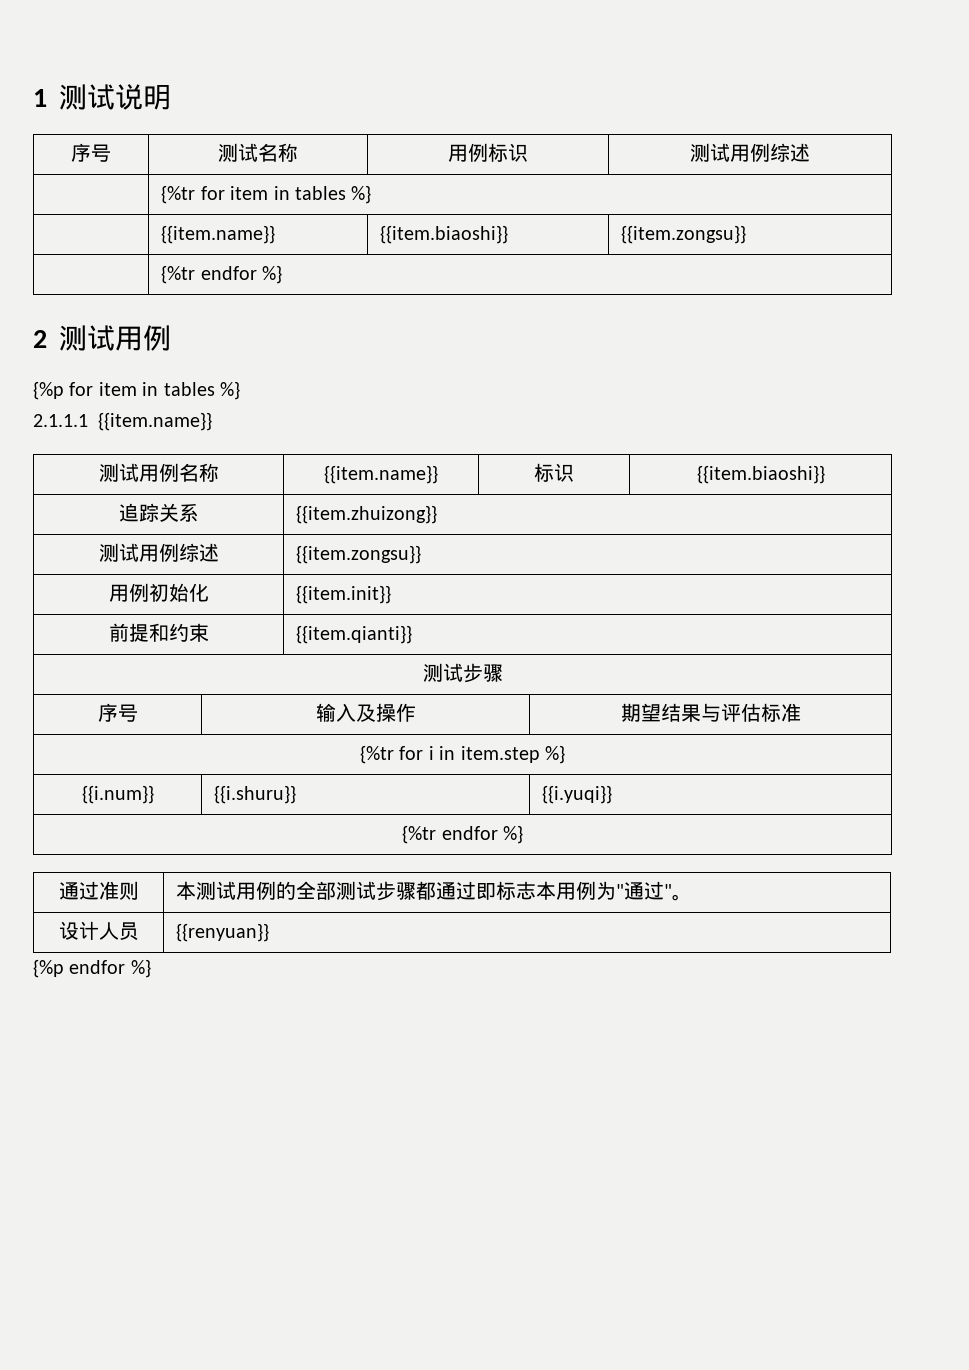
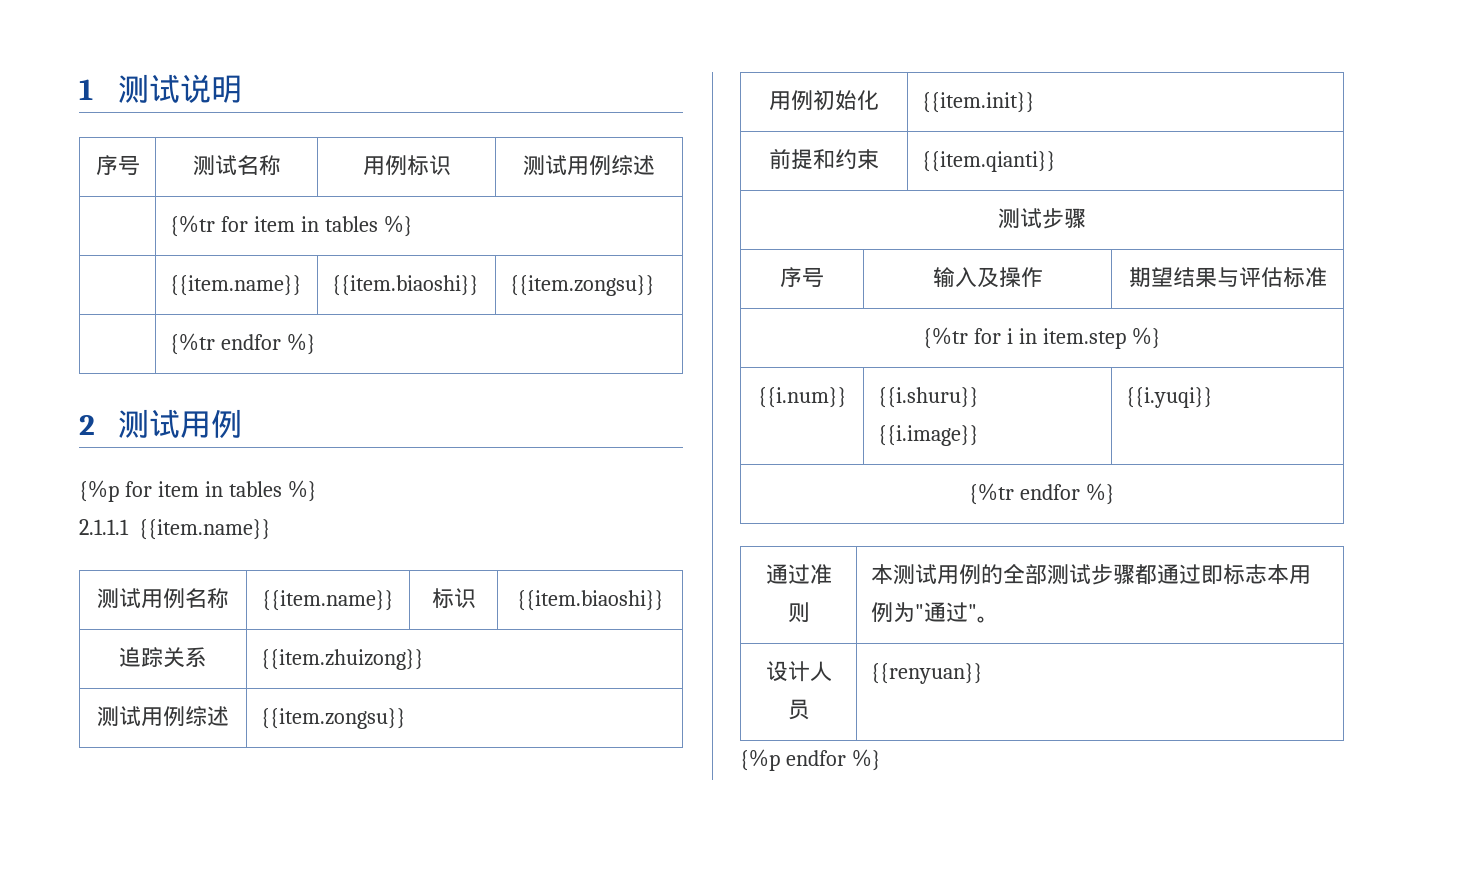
(297, 794) none -> [877,425,979,446] // {{i.image}}

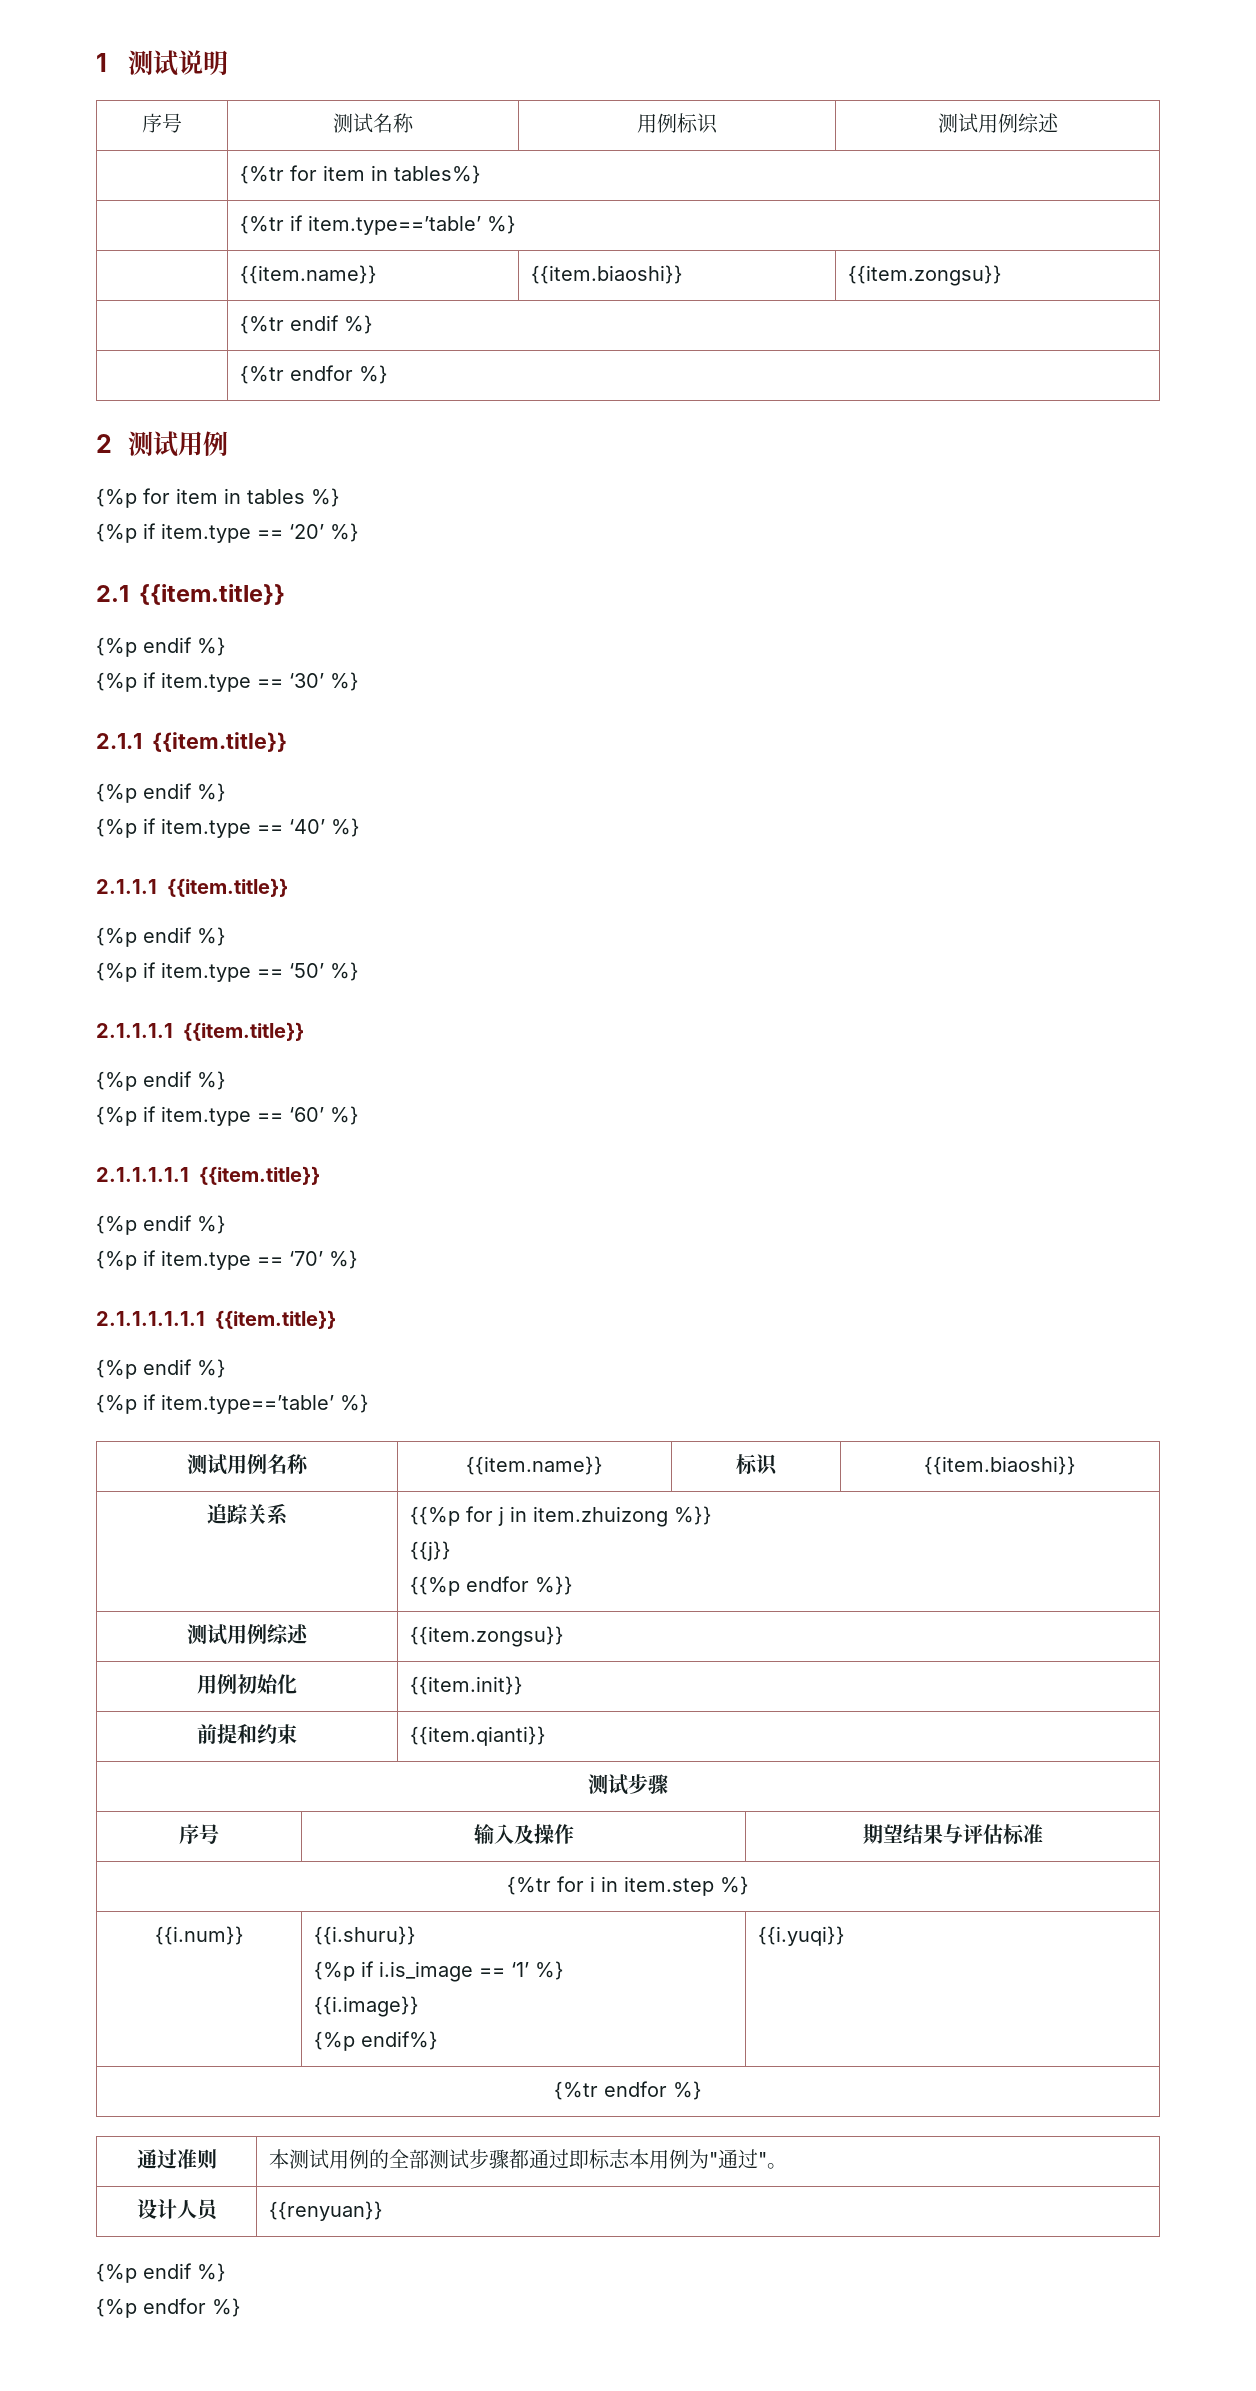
[324,216,378,232] tables -> [393,165,481,184] [239,215,481,235] tables%} // | {%tr if item.type==’table’
(655, 285) none -> [239,315,373,334] // | {%tr endif %}
[79,519,271,540] 2.1.1.1 {{item.name}} -> [96,523,359,543] [96,584,285,605] [96,637,226,657] [96,672,359,692] [96,732,287,752] [96,783,226,803] [96,818,360,838] [96,878,288,897] [96,927,226,947] [96,962,359,982] [96,1022,304,1041] [96,1071,226,1091] [96,1106,359,1126] [96,1166,320,1185] [96,1215,226,1235] [96,1250,358,1270] [96,1310,336,1329] [96,1359,226,1379] [96,1394,369,1414] {%p if item.type == ‘20’ %} // 2.1 {{item.title}} // {%p endif %} // {%p if item.type == ‘30’ %} // 2.1.1 {{item.title}} // {%p endif %} // {%p if item.type == ‘40’ %} // 2.1.1.1 {{item.title}} // {%p endif %} // {%p if item.type == ‘50’ %} // 2.1.1.1.1 {{item.title}} // {%p endif %} // {%p if item.type == ‘60’ %} // 2.1.1.1.1.1 {{item.title}} // {%p endif %} // {%p if item.type == ‘70’ %} // 2.1.1.1.1.1.1 {{item.title}} // {%p endif %} // {%p if item.type==’table’ %}
[260,649,424,670] {{item.zhuizong}} -> [409,1506,712,1527] [409,1541,451,1561] [409,1576,573,1596] {{%p for j in item.zhuizong %}} // {{j}} // {{%p endfor %}}
(979, 397) none -> [313,1961,564,1982] // {%p if i.is_image == ‘1’ %}
(979, 435) none -> [313,2031,438,2051] // {%p endif%}
(983, 673) none -> [96,2263,226,2283] // {%p endif %}

